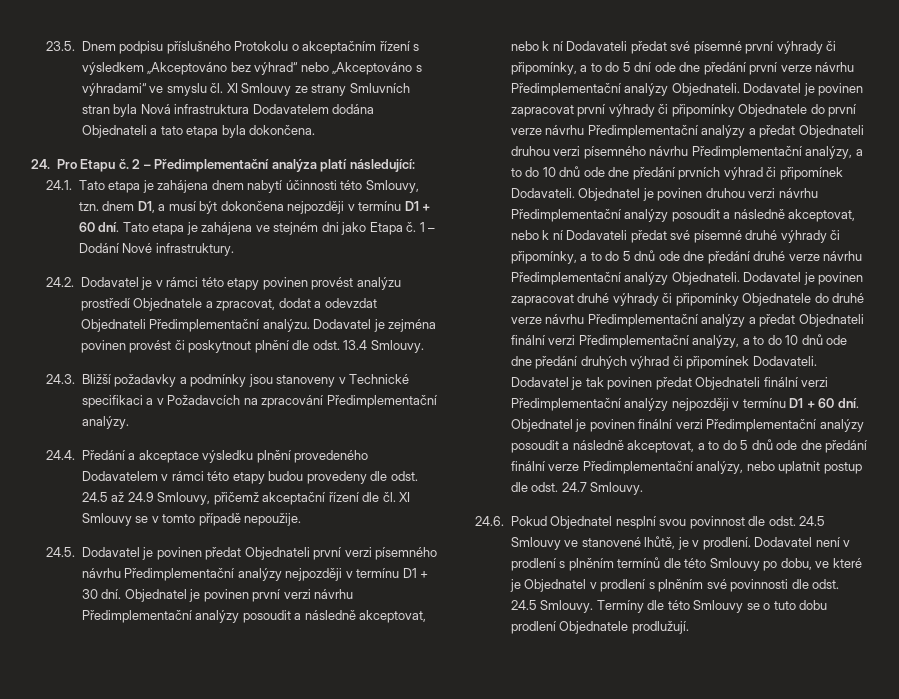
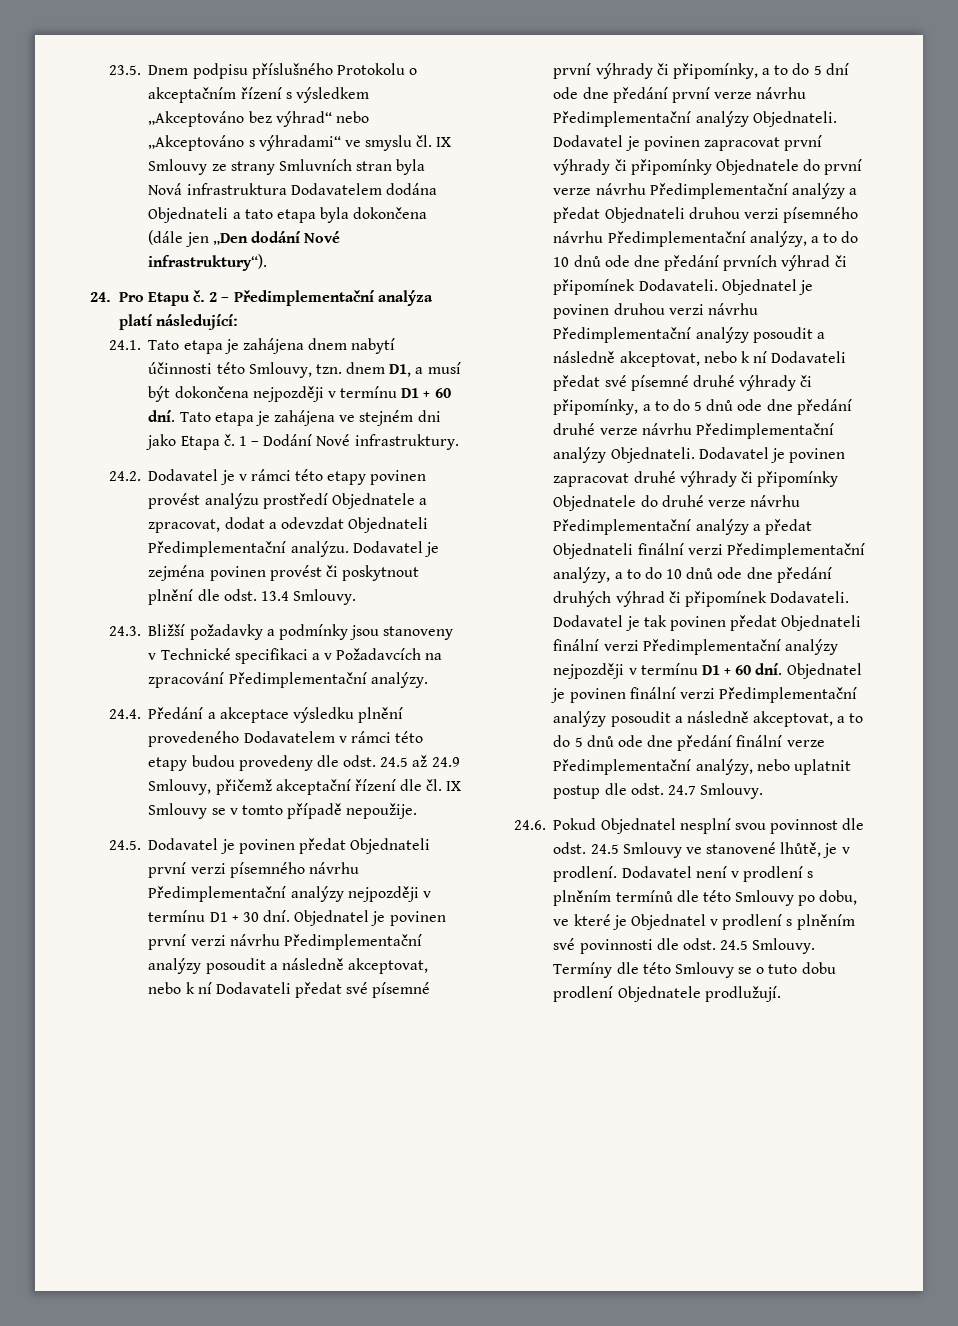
[226,83,238,93] XI -> [436,137,452,147] IX
[249,125,316,135] dokončena. -> [353,207,428,219] [148,230,341,247] [148,254,268,271] dokončena (dále jen „Den dodání Nové infrastruktury“).
[399,492,411,502] XI -> [446,781,462,791] IX

